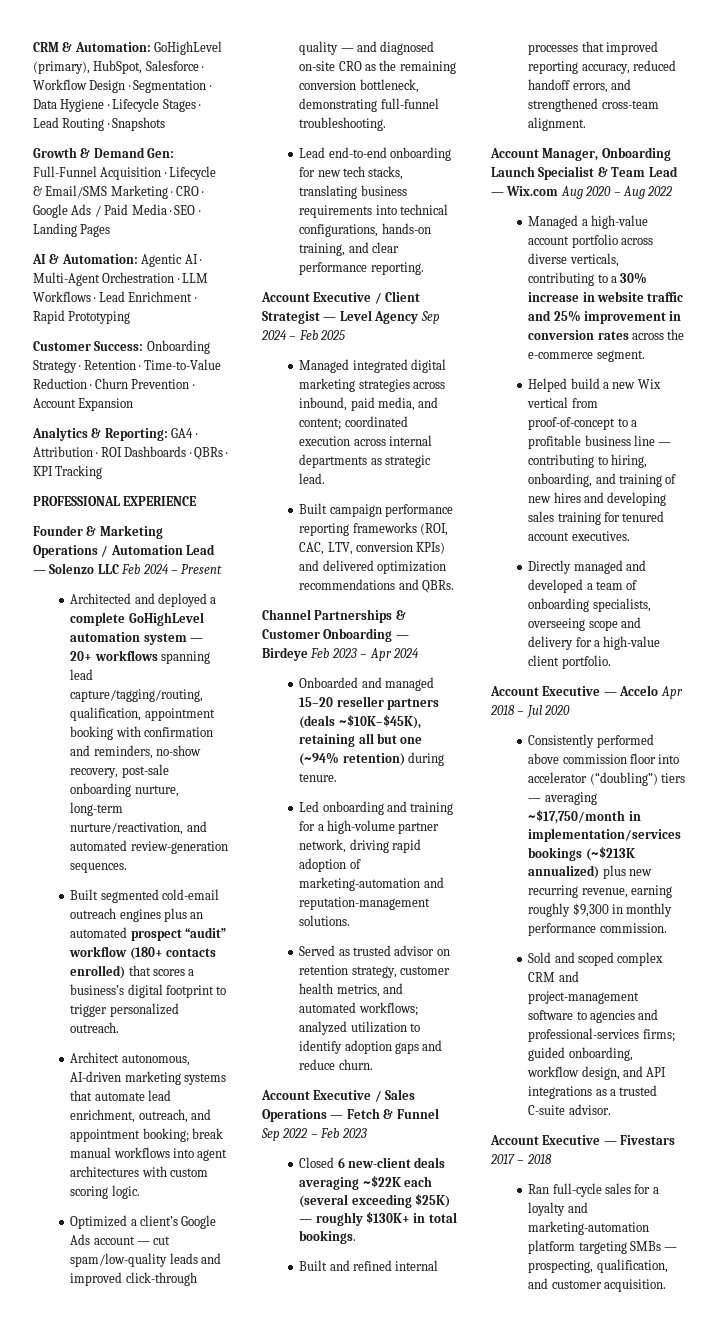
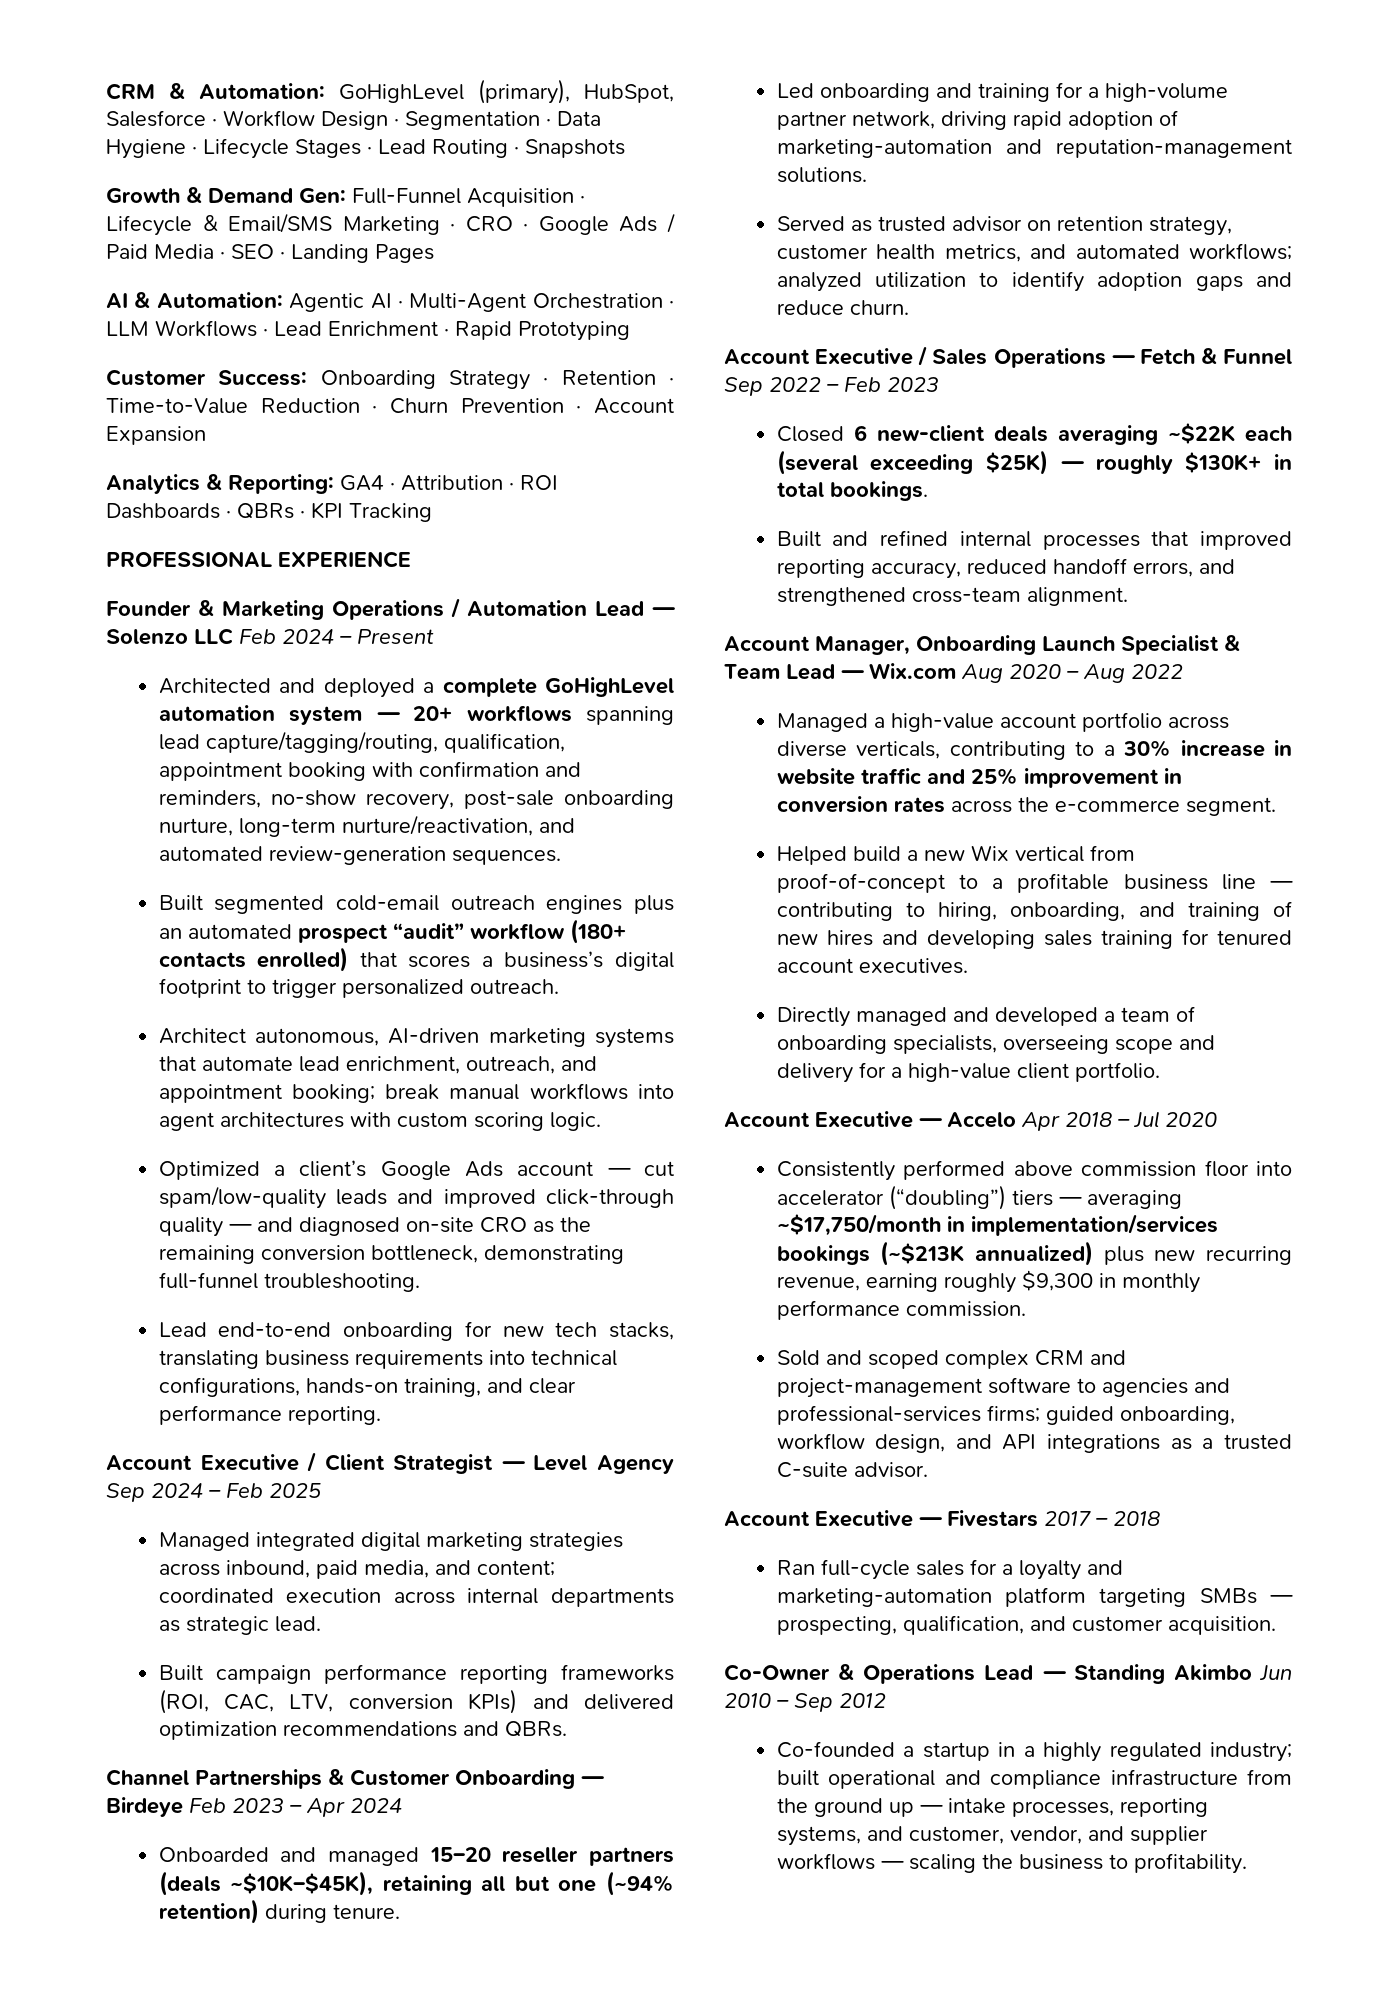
(667, 1285) none -> [724,1664,1292,1684] [724,1693,886,1712] [776,1741,1292,1762] [776,1769,1292,1789] [776,1798,1208,1817] [776,1826,1208,1846] [776,1853,1247,1874] // Co-Owner & Operations Lead — Standing Akimbo Jun 2010 – Sep 2012 // Co-founded a startup in a highly regulated industry; built operational and compliance infrastructure from the ground up — intake processes, reporting systems, and customer, vendor, and supplier workflows — scaling the business to profitability.

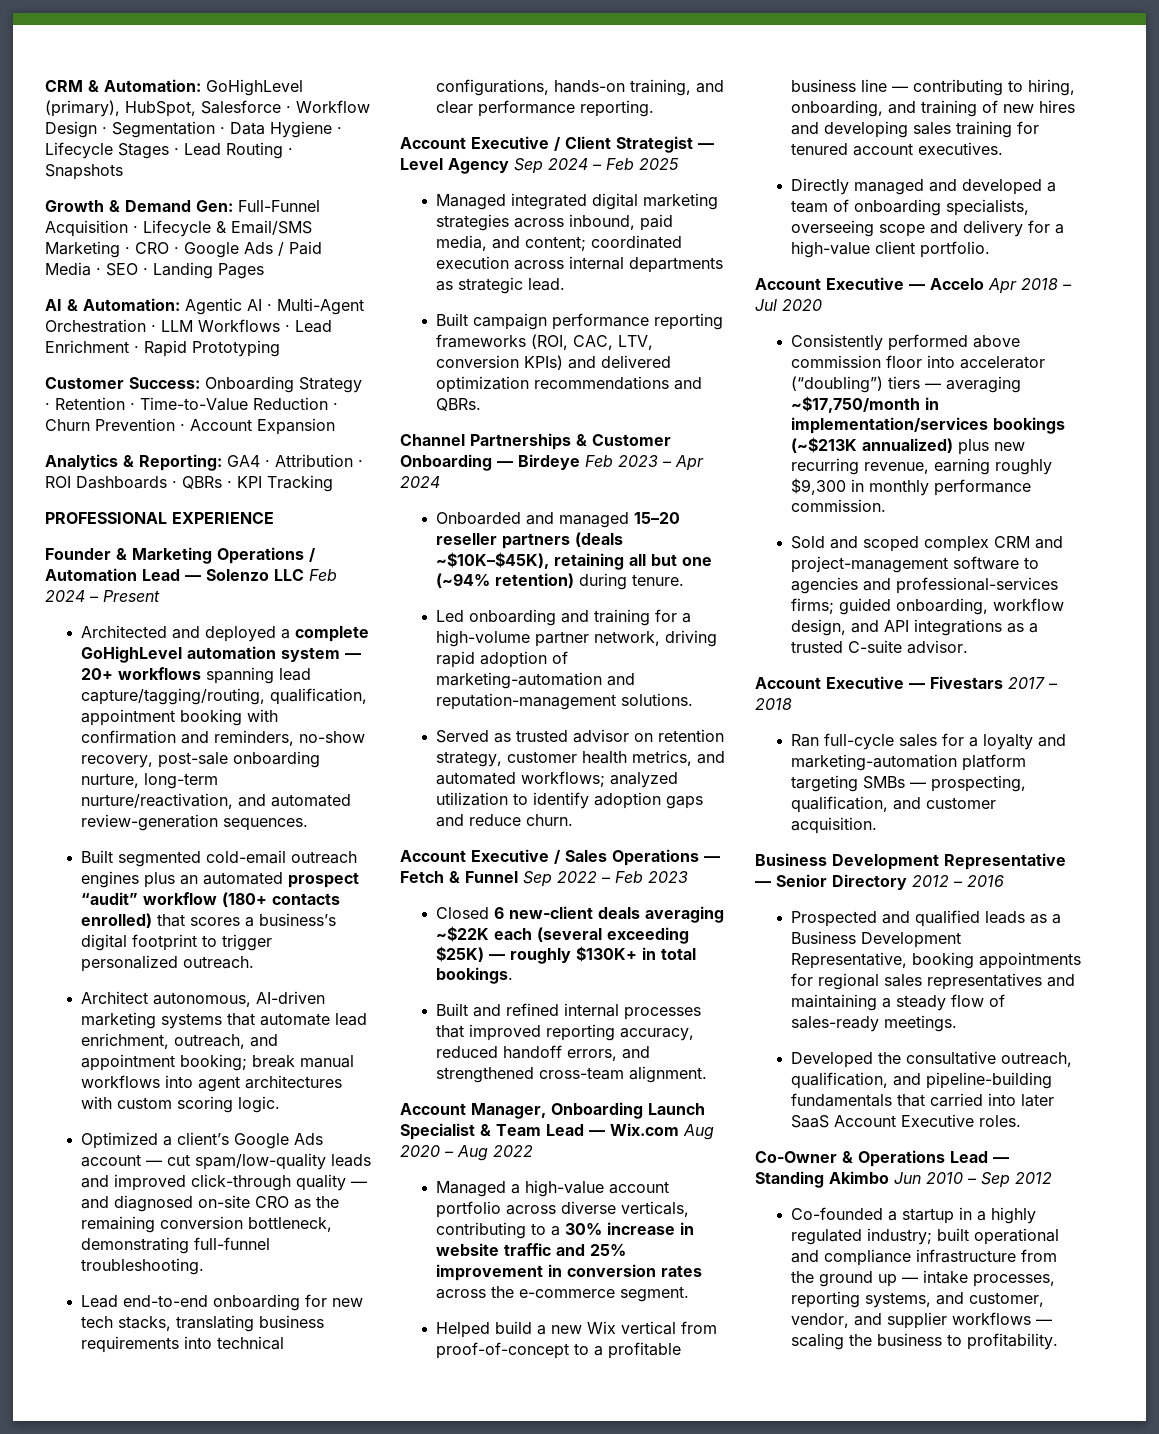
(1276, 1625) none -> [755,853,1066,870] [755,874,1004,890] [790,910,1061,927] [790,931,961,948] [790,952,1081,969] [790,973,1075,990] [790,994,1005,1011] [790,1015,957,1032] [790,1051,1072,1068] [790,1072,1052,1089] [790,1093,1054,1107] [790,1114,1021,1128] // Business Development Representative — Senior Directory 2012 – 2016 // Prospected and qualified leads as a Business Development Representative, booking appointments for regional sales representatives and maintaining a steady flow of sales-ready meetings. // Developed the consultative outreach, qualification, and pipeline-building fundamentals that carried into later SaaS Account Executive roles.

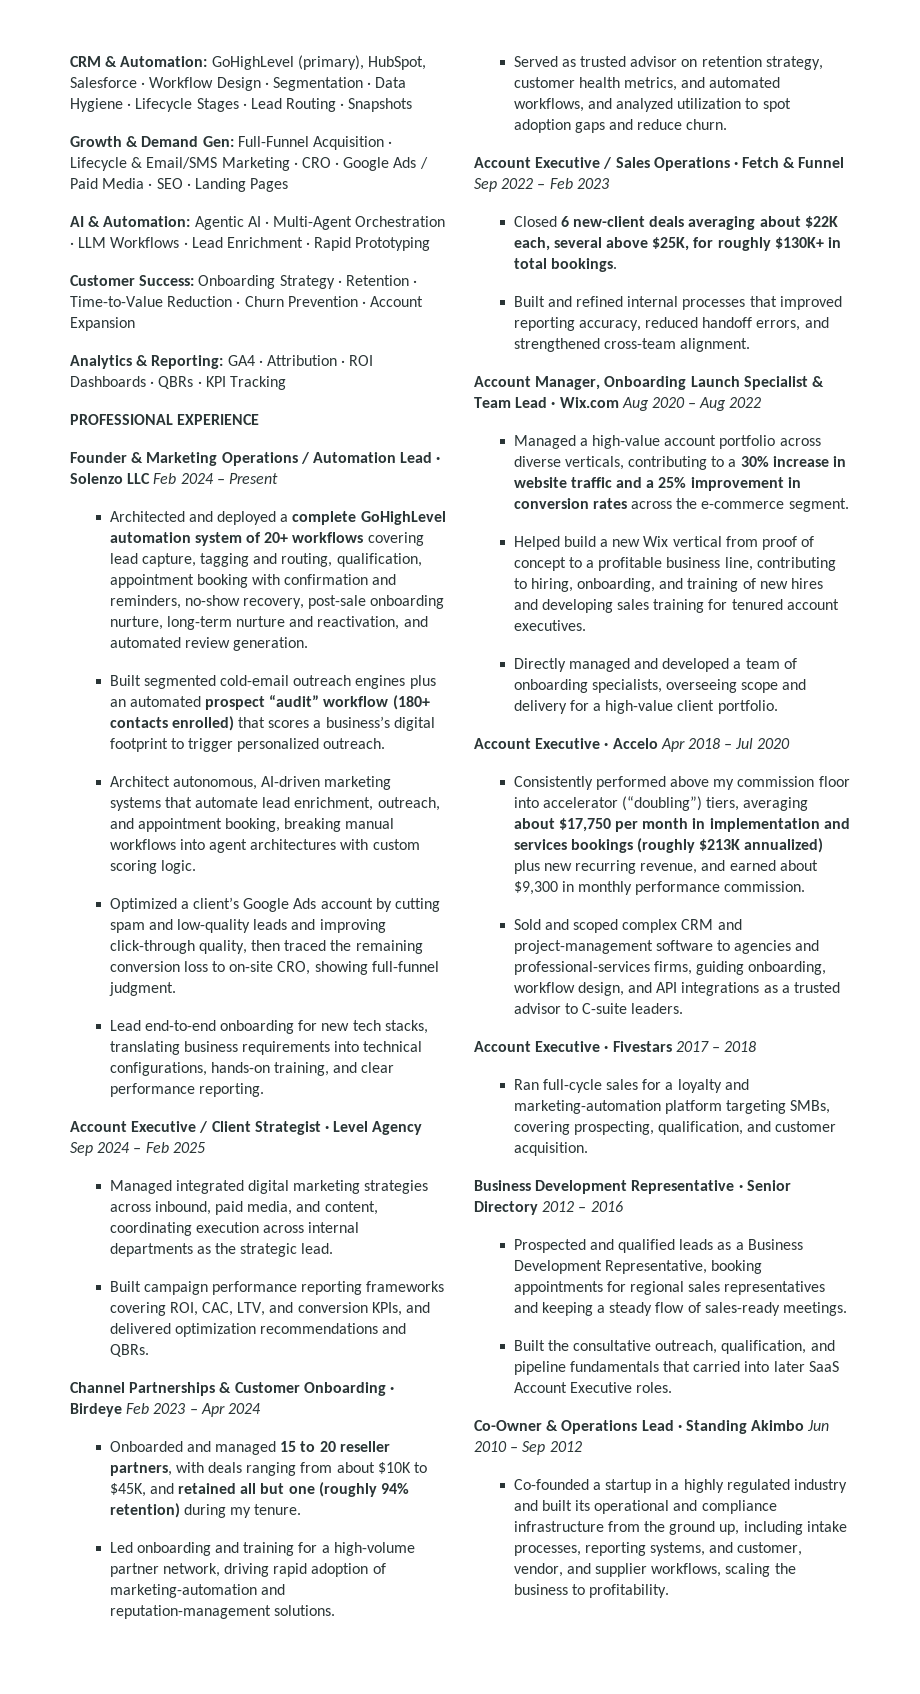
[185,575,201,581] — -> [436,457,441,463] ·
[344,653,361,659] — -> [246,532,262,543] of
[205,667,311,684] [80,688,265,705] spanning lead capture/tagging/routing, -> [367,532,424,546] [109,553,333,567] covering lead capture, tagging and routing,
[80,793,351,809] [80,814,308,831] nurture/reactivation, and automated review-generation sequences. -> [236,616,428,630] [109,637,309,651] nurture and reactivation, and automated review generation.
[179,1054,295,1071] booking; break -> [225,818,342,832] booking, breaking
[145,1153,371,1170] [80,1174,367,1191] [80,1195,339,1212] [80,1216,332,1233] [80,1237,270,1254] [80,1258,204,1275] — cut spam/low-quality leads and improved click-through quality — and diagnosed on-site CRO as the remaining conversion bottleneck, demonstrating full-funnel troubleshooting. -> [375,898,440,912] [109,919,386,933] [109,940,423,954] [109,961,439,975] [108,982,176,996] by cutting spam and low-quality leads and improving click-through quality, then traced the remaining conversion loss to on-site CRO, showing full-funnel judgment.
[698,143,714,149] — -> [324,1126,329,1132] ·
[524,235,682,251] content; coordinated -> [324,1201,378,1215] [109,1222,192,1236] content, coordinating
(453, 286) none -> [215,1243,237,1254] the
[530,334,653,350] [435,355,563,370] (ROI, CAC, LTV, conversion KPIs) -> [109,1302,402,1316] covering ROI, CAC, LTV, and conversion KPIs,
[497,461,513,467] — -> [389,1387,394,1393] ·
[633,512,680,524] [435,532,623,549] [435,552,624,570] 15–20 reseller partners (deals ~$10K–$45K), retaining -> [280,1441,390,1452] [109,1462,427,1476] [109,1483,237,1497] 15 to 20 reseller partners, with deals ranging from about $10K to $45K, and retained
[435,573,490,588] (~94% -> [318,1482,409,1497] (roughly 94%
(627, 581) none -> [230,1507,252,1518] my
[520,771,605,787] workflows; -> [513,98,612,112] workflows, and
[532,792,589,809] identify -> [762,98,791,112] spot
[704,856,720,862] — -> [733,162,738,168] ·
[435,926,689,944] [435,946,505,962] ~$22K each (several exceeding $25K) — -> [759,216,838,228] [513,237,714,251] about $22K each, several above $25K, for
[589,1130,605,1136] — -> [551,402,556,408] ·
(585, 1250) none -> [646,480,655,488] a
[435,1342,569,1359] proof-of-concept -> [761,536,815,550] [513,557,566,571] proof of concept
[860,79,908,92] line — -> [724,557,753,571] line,
[909,284,925,290] — -> [604,743,609,749] ·
(1020, 341) none -> [713,779,735,790] my
[887,376,1021,393] [790,396,939,413] [790,417,1065,434] [790,437,857,453] tiers — averaging ~$17,750/month in implementation/services bookings (~$213K -> [706,797,809,811] [513,818,850,832] [513,838,741,853] tiers, averaging about $17,750 per month in implementation and services bookings (roughly $213K
[933,458,1052,475] earning roughly -> [701,860,818,871] and earned about
[790,598,891,615] firms; guided -> [653,961,745,975] firms, guiding
[847,640,968,654] [755,676,925,689] C-suite advisor. // Account Executive — -> [513,1003,684,1014] [474,1041,609,1052] advisor to C-suite leaders. // Account Executive ·
[862,776,926,789] SMBs — -> [790,1100,831,1114] [513,1121,570,1135] SMBs, covering
[755,881,771,887] — -> [738,1185,743,1191] ·
[790,994,877,1011] maintaining -> [541,1302,593,1316] keeping
[790,1052,873,1068] Developed -> [513,1340,545,1351] Built
[925,1072,1052,1089] pipeline-building -> [513,1361,566,1375] pipeline
[993,1157,1009,1163] — -> [677,1425,682,1431] ·
[866,1228,969,1245] industry; built -> [793,1479,847,1493] [513,1500,591,1511] industry and built its
[877,1274,918,1287] up — -> [719,1521,803,1535] up, including
[951,1312,1052,1325] workflows — -> [651,1563,722,1577] workflows,

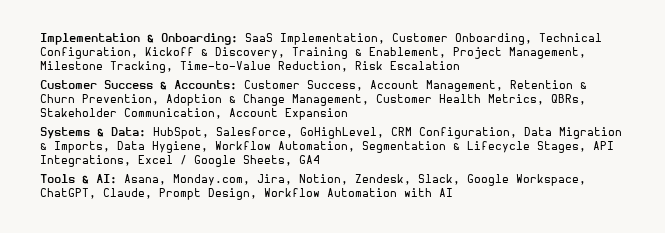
[70,55,426,70] [70,77,407,91] [70,98,413,112] [70,136,393,150] [70,157,428,171] [70,178,289,192] [70,216,446,230] [70,237,431,251] [70,275,418,289] [70,296,424,307] [70,317,135,331] [70,355,374,369] [70,376,286,390] [70,414,260,425] [70,452,441,466] [70,473,278,484] [109,511,446,525] [109,532,424,546] [109,553,422,567] [109,574,397,588] [109,595,445,609] [109,616,428,630] [109,637,309,651] [109,675,436,689] [109,695,430,710] [109,716,435,731] [109,738,386,752] [109,776,392,790] [109,797,440,811] [109,818,395,832] [109,839,420,853] [109,860,196,874] [109,897,440,912] [109,919,386,933] [109,940,423,954] [109,961,439,975] [108,982,176,996] [109,1020,428,1034] [109,1041,423,1055] [109,1062,395,1076] [109,1083,264,1097] [70,1121,423,1135] [70,1142,205,1156] [109,1180,429,1194] [109,1201,378,1215] [109,1222,360,1236] [109,1243,334,1257] [109,1281,445,1295] [109,1302,430,1316] [109,1323,407,1337] [109,1344,149,1357] [70,1382,394,1396] [70,1403,261,1417] [109,1441,390,1455] [109,1462,427,1476] [109,1482,409,1497] [109,1503,302,1518] [109,1542,415,1556] [109,1563,386,1577] [109,1584,285,1598] [109,1605,335,1619] [513,56,823,70] [513,77,781,91] [513,98,791,112] [513,119,728,133] [474,157,845,171] [474,178,609,192] [513,216,838,230] [513,237,841,251] [513,258,617,272] [513,296,842,310] [513,317,829,331] [513,338,751,352] [474,376,824,390] [474,397,762,411] [513,435,821,449] [513,456,846,470] [513,477,801,491] [513,498,849,512] [513,536,815,550] [513,557,836,571] [513,578,823,592] [513,599,839,613] [513,620,586,631] [513,658,797,672] [513,679,807,693] [513,700,778,714] [474,738,791,752] [513,776,850,790] [513,796,809,811] [513,818,850,832] [513,838,824,853] [513,860,818,874] [513,881,806,895] [513,919,742,933] [513,940,820,954] [513,961,827,975] [513,982,840,996] [513,1003,684,1014] [474,1041,757,1052] [513,1079,749,1093] [513,1100,831,1114] [513,1121,837,1135] [513,1142,588,1156] [474,1180,791,1194] [474,1201,623,1215] [513,1239,803,1253] [513,1260,763,1274] [513,1281,826,1295] [513,1302,847,1316] [513,1340,835,1354] [513,1361,839,1375] [513,1382,673,1393] [474,1420,830,1434] [474,1441,582,1455] [513,1479,847,1493] [513,1500,777,1514] [513,1521,847,1535] [513,1542,803,1556] [513,1563,796,1577] [513,1584,670,1598] CRM & Automation: GoHighLevel (primary), HubSpot, Salesforce · Workflow Design · Segmentation · Data Hygiene · Lifecycle Stages · Lead Routing · Snapshots // Growth & Demand Gen: Full-Funnel Acquisition · Lifecycle & Email/SMS Marketing · CRO · Google Ads / Paid Media · SEO · Landing Pages // AI & Automation: Agentic AI · Multi-Agent Orchestration · LLM Workflows · Lead Enrichment · Rapid Prototyping // Customer Success: Onboarding Strategy · Retention · Time-to-Value Reduction · Churn Prevention · Account Expansion // Analytics & Reporting: GA4 · Attribution · ROI Dashboards · QBRs · KPI Tracking // PROFESSIONAL EXPERIENCE // Founder & Marketing Operations / Automation Lead · Solenzo LLC Feb 2024 – Present // Architected and deployed a complete GoHighLevel automation system of 20+ workflows covering lead capture, tagging and routing, qualification, appointment booking with confirmation and reminders, no-show recovery, post-sale onboarding nurture, long-term nurture and reactivation, and automated review generation. // Built segmented cold-email outreach engines plus an automated prospect “audit” workflow (180+ contacts enrolled) that scores a business’s digital footprint to trigger personalized outreach. // Architect autonomous, AI-driven marketing systems that automate lead enrichment, outreach, and appointment booking, breaking manual workflows into agent architectures with custom scoring logic. // Optimized a client’s Google Ads account by cutting spam and low-quality leads and improving click-through quality, then traced the remaining conversion loss to on-site CRO, showing full-funnel judgment. // Lead end-to-end onboarding for new tech stacks, translating business requirements into technical configurations, hands-on training, and clear performance reporting. // Account Executive / Client Strategist · Level Agency Sep 2024 – Feb 2025 // Managed integrated digital marketing strategies across inbound, paid media, and content, coordinating execution across internal departments as the strategic lead. // Built campaign performance reporting frameworks covering ROI, CAC, LTV, and conversion KPIs, and delivered optimization recommendations and QBRs. // Channel Partnerships & Customer Onboarding · Birdeye Feb 2023 – Apr 2024 // Onboarded and managed 15 to 20 reseller partners, with deals ranging from about $10K to $45K, and retained all but one (roughly 94% retention) during my tenure. // Led onboarding and training for a high-volume partner network, driving rapid adoption of marketing-automation and reputation-management solutions. // Served as trusted advisor on retention strategy, customer health metrics, and automated workflows, and analyzed utilization to spot adoption gaps and reduce churn. // Account Executive / Sales Operations · Fetch & Funnel Sep 2022 – Feb 2023 // Closed 6 new-client deals averaging about $22K each, several above $25K, for roughly $130K+ in total bookings. // Built and refined internal processes that improved reporting accuracy, reduced handoff errors, and strengthened cross-team alignment. // Account Manager, Onboarding Launch Specialist & Team Lead · Wix.com Aug 2020 – Aug 2022 // Managed a high-value account portfolio across diverse verticals, contributing to a 30% increase in website traffic and a 25% improvement in conversion rates across the e-commerce segment. // Helped build a new Wix vertical from proof of concept to a profitable business line, contributing to hiring, onboarding, and training of new hires and developing sales training for tenured account executives. // Directly managed and developed a team of onboarding specialists, overseeing scope and delivery for a high-value client portfolio. // Account Executive · Accelo Apr 2018 – Jul 2020 // Consistently performed above my commission floor into accelerator (“doubling”) tiers, averaging about $17,750 per month in implementation and services bookings (roughly $213K annualized) plus new recurring revenue, and earned about $9,300 in monthly performance commission. // Sold and scoped complex CRM and project-management software to agencies and professional-services firms, guiding onboarding, workflow design, and API integrations as a trusted advisor to C-suite leaders. // Account Executive · Fivestars 2017 – 2018 // Ran full-cycle sales for a loyalty and marketing-automation platform targeting SMBs, covering prospecting, qualification, and customer acquisition. // Business Development Representative · Senior Directory 2012 – 2016 // Prospected and qualified leads as a Business Development Representative, booking appointments for regional sales representatives and keeping a steady flow of sales-ready meetings. // Built the consultative outreach, qualification, and pipeline fundamentals that carried into later SaaS Account Executive roles. // Co-Owner & Operations Lead · Standing Akimbo Jun 2010 – Sep 2012 // Co-founded a startup in a highly regulated industry and built its operational and compliance infrastructure from the ground up, including intake processes, reporting systems, and customer, vendor, and supplier workflows, scaling the business to profitability. -> [40,33,602,45] [40,47,586,59] [40,61,460,73] [40,80,587,92] [40,94,586,106] [40,108,348,120] [40,127,622,139] [40,141,614,153] [40,155,320,167] [40,174,586,186] [40,188,453,200] Implementation & Onboarding: SaaS Implementation, Customer Onboarding, Technical Configuration, Kickoff & Discovery, Training & Enablement, Project Management, Milestone Tracking, Time-to-Value Reduction, Risk Escalation // Customer Success & Accounts: Customer Success, Account Management, Retention & Churn Prevention, Adoption & Change Management, Customer Health Metrics, QBRs, Stakeholder Communication, Account Expansion // Systems & Data: HubSpot, Salesforce, GoHighLevel, CRM Configuration, Data Migration & Imports, Data Hygiene, Workflow Automation, Segmentation & Lifecycle Stages, API Integrations, Excel / Google Sheets, GA4 // Tools & AI: Asana, Monday.com, Jira, Notion, Zendesk, Slack, Google Workspace, ChatGPT, Claude, Prompt Design, Workflow Automation with AI

